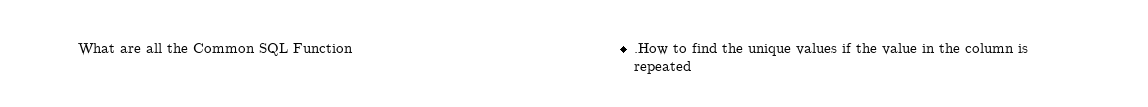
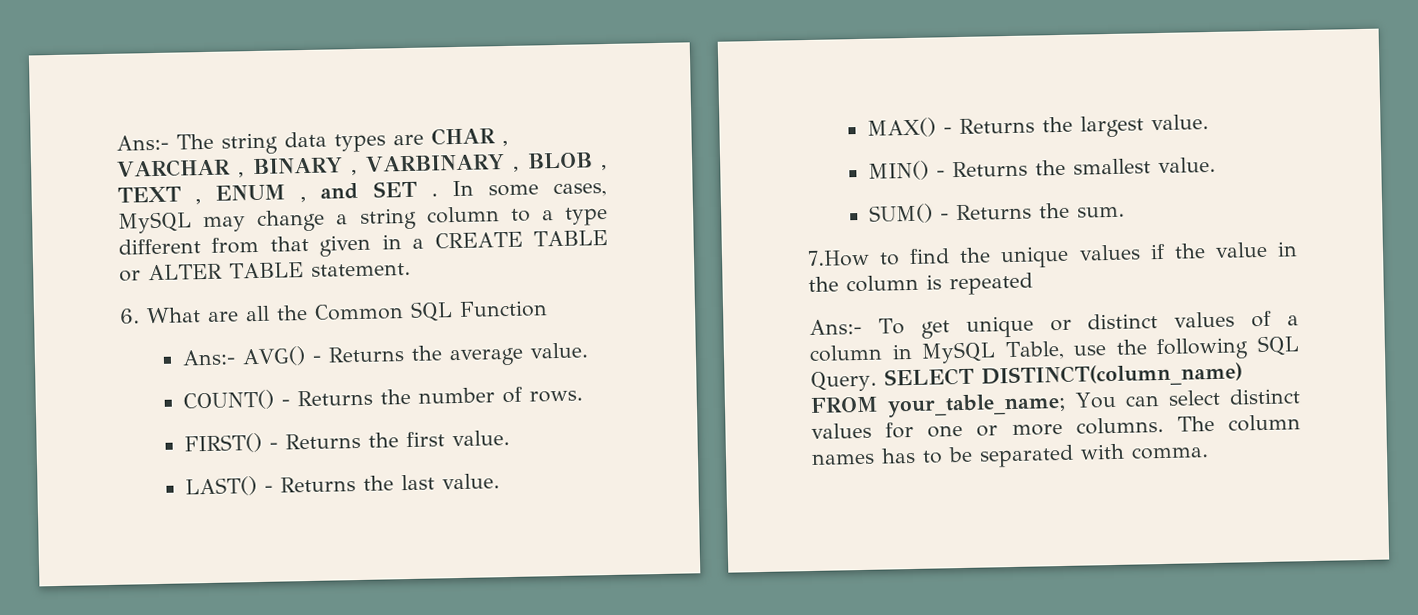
(78, 49) none -> [116,127,508,155] [116,152,607,178] [117,180,607,205] [117,206,608,234] [118,229,609,257] [119,262,411,282] [119,308,140,324] Ans:- The string data types are CHAR , VARCHAR , BINARY , VARBINARY , BLOB , TEXT , ENUM , and SET . In some cases, MySQL may change a string column to a type different from that given in a CREATE TABLE or ALTER TABLE statement. // 6.
[633,43,668,55] .How -> [182,342,589,367] [183,386,584,411] [184,429,511,454] [185,473,501,497] [867,114,1210,138] [868,156,1217,181] [868,202,1126,224] [807,249,870,268] Ans:- AVG() - Returns the average value. // COUNT() - Returns the number of rows. // FIRST() - Returns the first value. // LAST() - Returns the last value. // MAX() - Returns the largest value. // MIN() - Returns the smallest value. // SUM() - Returns the sum. // 7.How
(691, 67) none -> [809,310,1299,339] [809,335,1300,364] [810,362,1243,392] [810,388,1301,418] [811,414,1301,439] [811,443,1209,468] // Ans:- To get unique or distinct values of a column in MySQL Table, use the following SQL Query. SELECT DISTINCT(column_name) FROM your_table_name; You can select distinct values for one or more columns. The column names has to be separated with comma.

